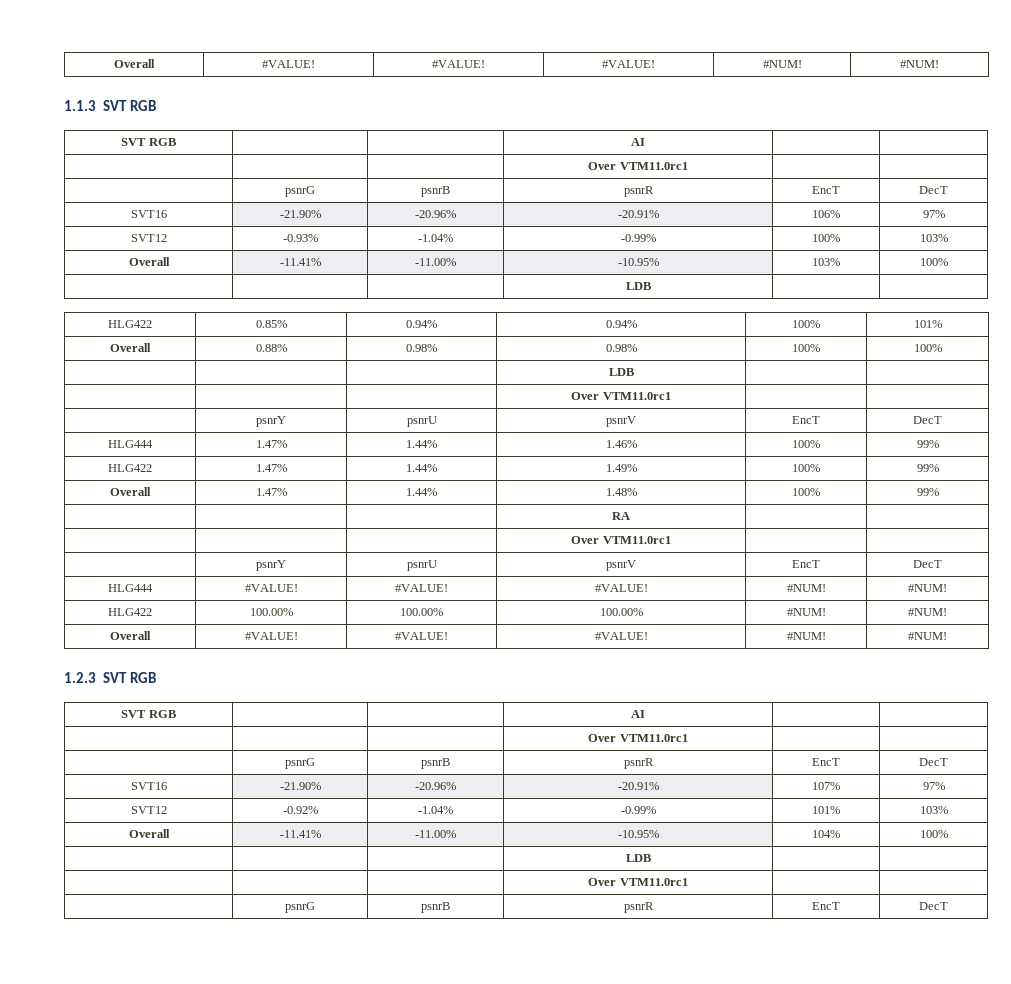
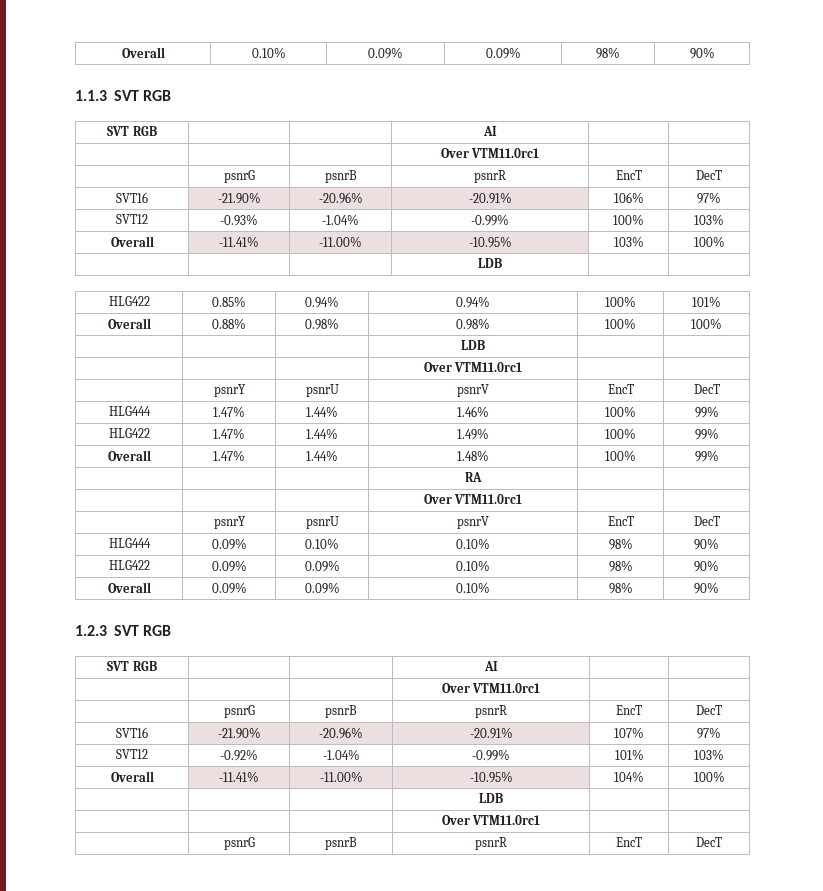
[114,59,155,68] [262,60,315,68] [432,60,485,68] [602,60,655,68] [762,60,802,68] [900,60,939,68] Overall | #VALUE! | #VALUE! | #VALUE! | #NUM! | #NUM! -> [121,47,165,58] [251,47,286,58] [368,47,403,59] [485,47,521,59] [596,47,620,59] [689,47,715,59] Overall | 0.10% | 0.09% | 0.09% | 98% | 90%
[244,584,298,592] [395,584,448,592] [594,584,648,592] [786,584,826,592] [908,584,947,592] [108,608,152,616] [249,608,293,616] [400,608,443,616] [599,608,643,616] [786,608,826,616] [908,608,947,616] [110,631,151,640] [244,632,298,640] [395,632,448,640] [594,632,648,640] [786,632,826,640] [908,632,947,640] #VALUE! | #VALUE! | #VALUE! | #NUM! | #NUM! // HLG422 | 100.00% | 100.00% | 100.00% | #NUM! | #NUM! // Overall | #VALUE! | #VALUE! | #VALUE! | #NUM! | #NUM! -> [211,538,247,550] [305,538,339,549] [456,538,490,549] [608,538,633,550] [694,538,719,550] [108,560,150,570] [211,560,247,572] [304,560,340,572] [456,560,490,571] [608,560,633,572] [694,560,719,572] [107,582,151,593] [211,582,247,594] [304,582,340,594] [456,582,490,593] [608,582,633,594] [694,582,719,594] 0.09% | 0.10% | 0.10% | 98% | 90% // HLG422 | 0.09% | 0.09% | 0.10% | 98% | 90% // Overall | 0.09% | 0.09% | 0.10% | 98% | 90%

